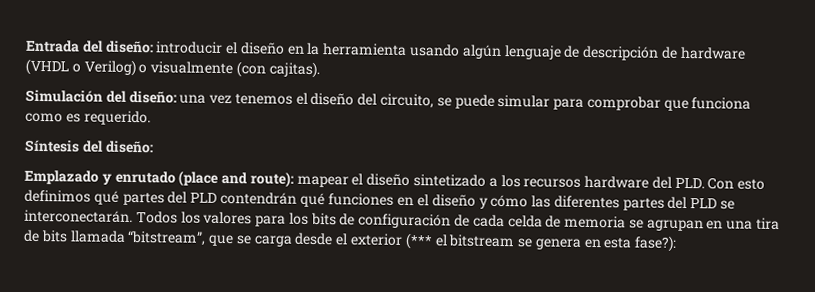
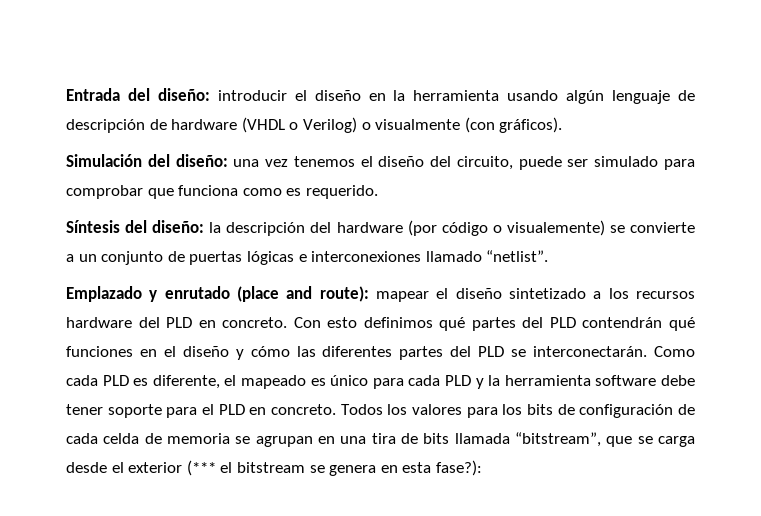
[268,61,320,79] cajitas). -> [499,117,563,133] gráficos).
[436,94,551,109] se puede simular -> [518,156,659,170] puede ser simulado
(154, 147) none -> [209,220,695,236] [66,250,549,265] la descripción del hardware (por código o visualemente) se convierte a un conjunto de puertas lógicas e interconexiones llamado “netlist”.
[674,177,705,189] PLD. -> [166,317,288,328] PLD en concreto.
(133, 216) none -> [653,346,695,357] [66,375,696,389] [66,404,336,418] Como cada PLD es diferente, el mapeado es único para cada PLD y la herramienta software debe tener soporte para el PLD en concreto.

